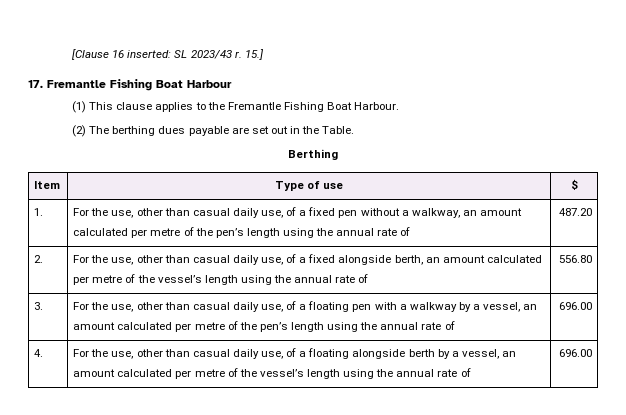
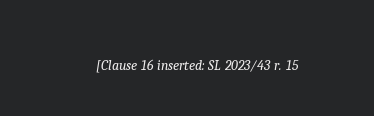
[244,49,264,60] [28,79,232,91] [72,101,400,113] [72,125,355,137] [288,149,338,160] [34,181,61,189] [274,181,344,191] [570,179,578,190] [34,208,44,216] [73,207,522,218] [73,227,411,238] [558,208,592,216] [34,255,44,263] [73,254,542,265] [73,274,369,285] [558,255,592,263] [34,302,44,310] [73,301,538,312] [73,321,455,332] [558,302,592,310] [34,349,44,357] [73,348,516,359] [73,368,471,379] [558,349,592,357] 15.] // 17. Fremantle Fishing Boat Harbour // (1) This clause applies to the Fremantle Fishing Boat Harbour. // (2) The berthing dues payable are set out in the Table. // Berthing // Item | Type of use | $ // 1. | For the use, other than casual daily use, of a fixed pen without a walkway, an amount calculated per metre of the pen’s length using the annual rate of | 487.20 // 2. | For the use, other than casual daily use, of a fixed alongside berth, an amount calculated per metre of the vessel’s length using the annual rate of | 556.80 // 3. | For the use, other than casual daily use, of a floating pen with a walkway by a vessel, an amount calculated per metre of the pen’s length using the annual rate of | 696.00 // 4. | For the use, other than casual daily use, of a floating alongside berth by a vessel, an amount calculated per metre of the vessel’s length using the annual rate of | 696.00 -> [285,60,299,70] 15

